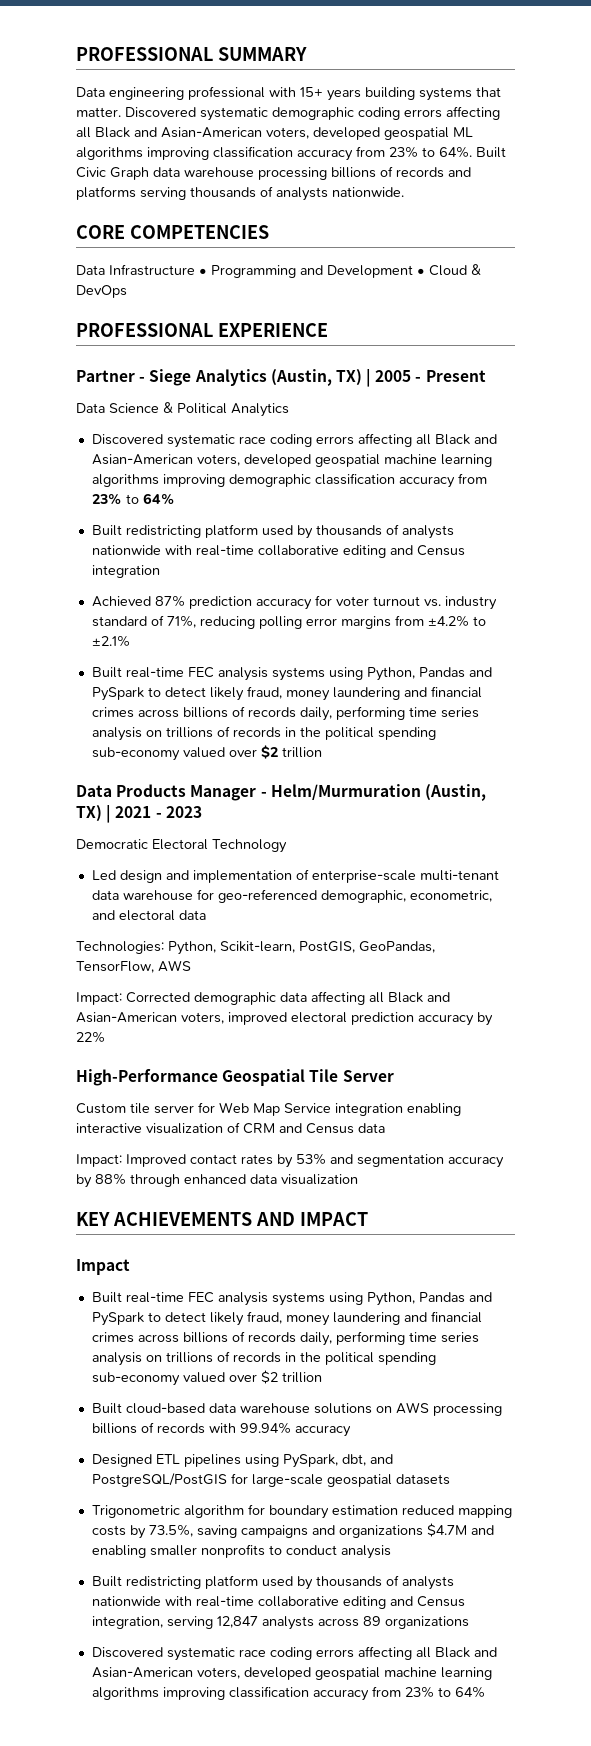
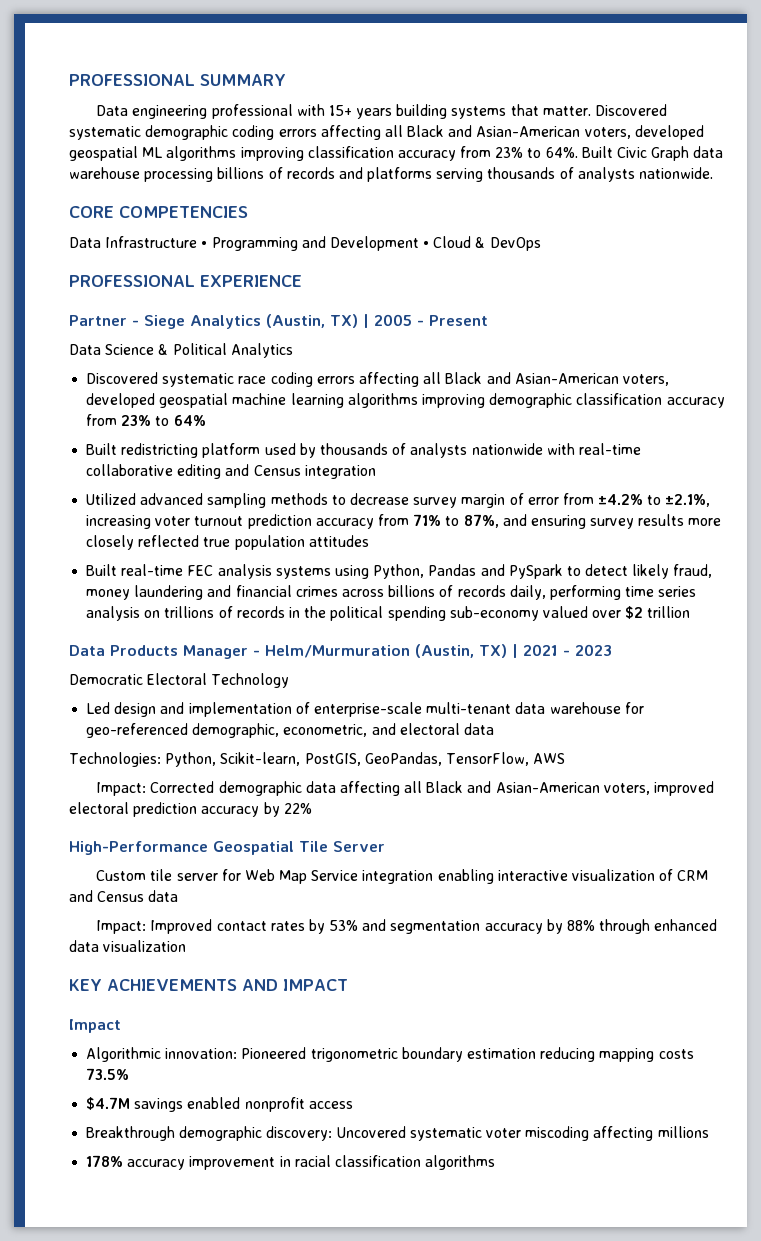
[91,595,497,610] [91,615,486,629] [91,635,130,647] Achieved 87% prediction accuracy for voter turnout vs. industry standard of 71%, reducing polling error margins from ±4.2% to ±2.1% -> [86,493,711,508] [86,514,722,529] [86,535,369,550] Utilized advanced sampling methods to decrease survey margin of error from ±4.2% to ±2.1%, increasing voter turnout prediction accuracy from 71% to 87%, and ensuring survey results more closely reflected true population attitudes
[91,1292,492,1306] [91,1311,482,1326] [91,1331,479,1346] [91,1351,436,1366] [91,1370,322,1386] [91,1402,502,1416] [91,1422,351,1437] [91,1454,393,1468] [91,1473,450,1487] [91,1504,265,1518] Built real-time FEC analysis systems using Python, Pandas and PySpark to detect likely fraud, money laundering and financial crimes across billions of records daily, performing time series analysis on trillions of records in the political spending sub-economy valued over $2 trillion // Built cloud-based data warehouse solutions on AWS processing billions of records with 99.94% accuracy // Designed ETL pipelines using PySpark, dbt, and PostgreSQL/PostGIS for large-scale geospatial datasets // Trigonometric algorithm for -> [86,1047,398,1062] Algorithmic innovation: Pioneered trigonometric
[401,1505,454,1515] reduced -> [540,1047,596,1062] reducing
[129,1523,494,1539] [91,1544,391,1559] [91,1575,454,1590] [91,1596,465,1609] [91,1616,469,1630] [91,1646,497,1661] [91,1667,492,1680] [91,1686,485,1701] by 73.5%, saving campaigns and organizations $4.7M and enabling smaller nonprofits to conduct analysis // Built redistricting platform used by thousands of analysts nationwide with real-time collaborative editing and Census integration, serving 12,847 analysts across 89 organizations // Discovered systematic race coding errors affecting all Black and Asian-American voters, developed geospatial machine learning algorithms improving classification accuracy from 23% to 64% -> [86,1068,130,1080] [86,1097,353,1112] [86,1126,709,1141] [86,1155,496,1170] 73.5% // $4.7M savings enabled nonprofit access // Breakthrough demographic discovery: Uncovered systematic voter miscoding affecting millions // 178% accuracy improvement in racial classification algorithms

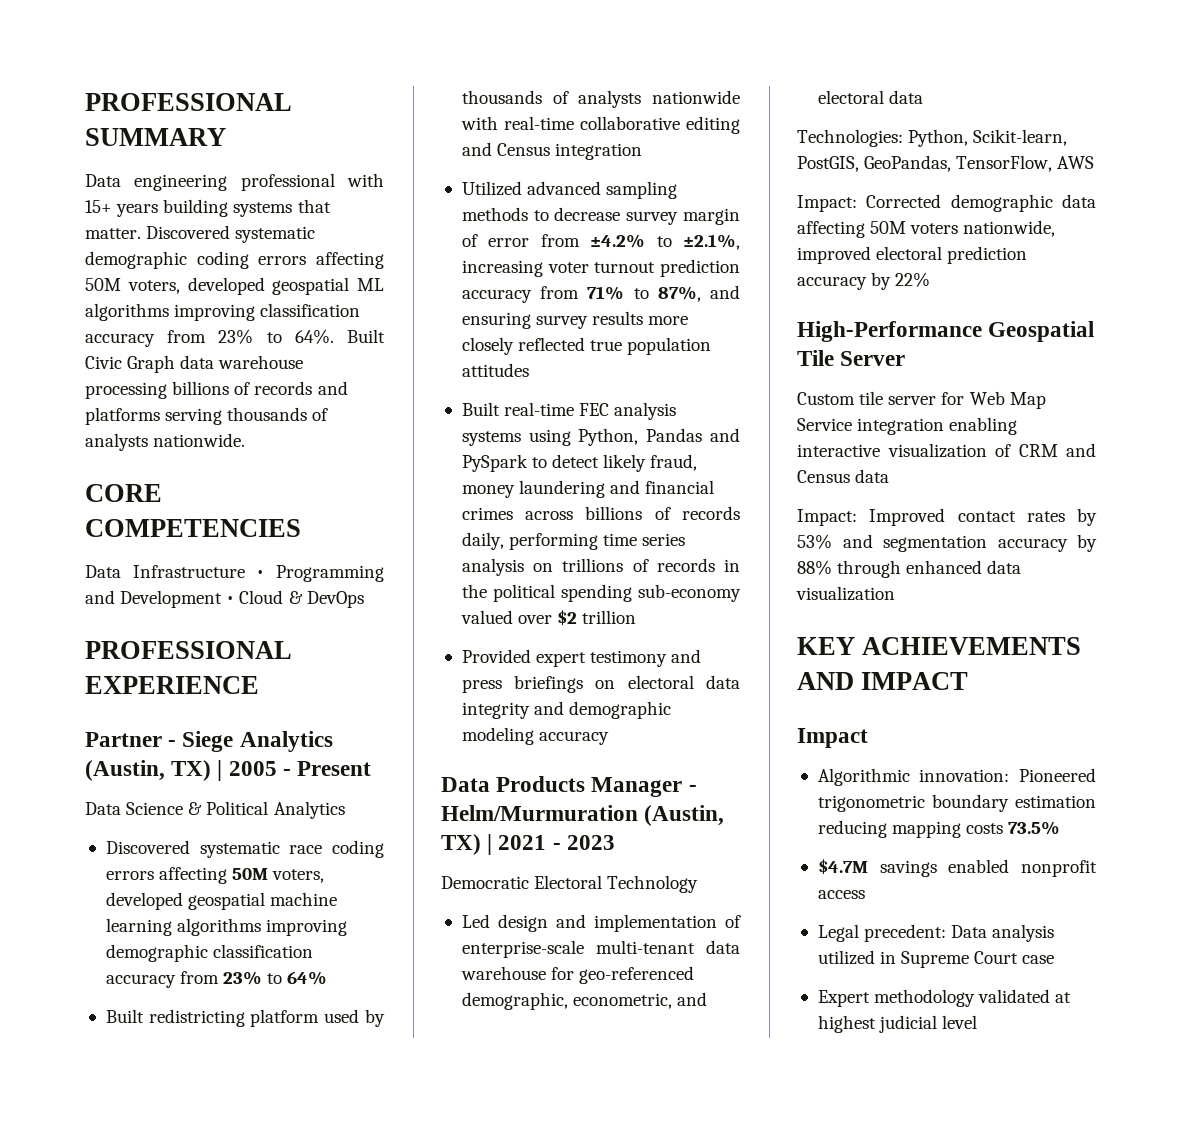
[384,125,581,137] all Black and Asian-American -> [85,278,121,291] 50M
[423,372,619,384] all Black and Asian-American -> [232,868,269,880] 50M
(691, 612) none -> [461,649,702,667] [461,675,740,693] [461,701,672,719] [461,727,610,745] // Provided expert testimony and press briefings on electoral data integrity and demographic modeling accuracy
[404,781,650,795] all Black and Asian-American voters, -> [870,220,1056,237] 50M voters nationwide,
[86,1126,709,1141] [86,1155,496,1170] Breakthrough demographic discovery: Uncovered systematic voter miscoding affecting millions // 178% accuracy improvement in racial classification algorithms -> [817,924,1055,942] [817,950,1055,968] [817,989,1072,1007] [817,1015,978,1033] Legal precedent: Data analysis utilized in Supreme Court case // Expert methodology validated at highest judicial level

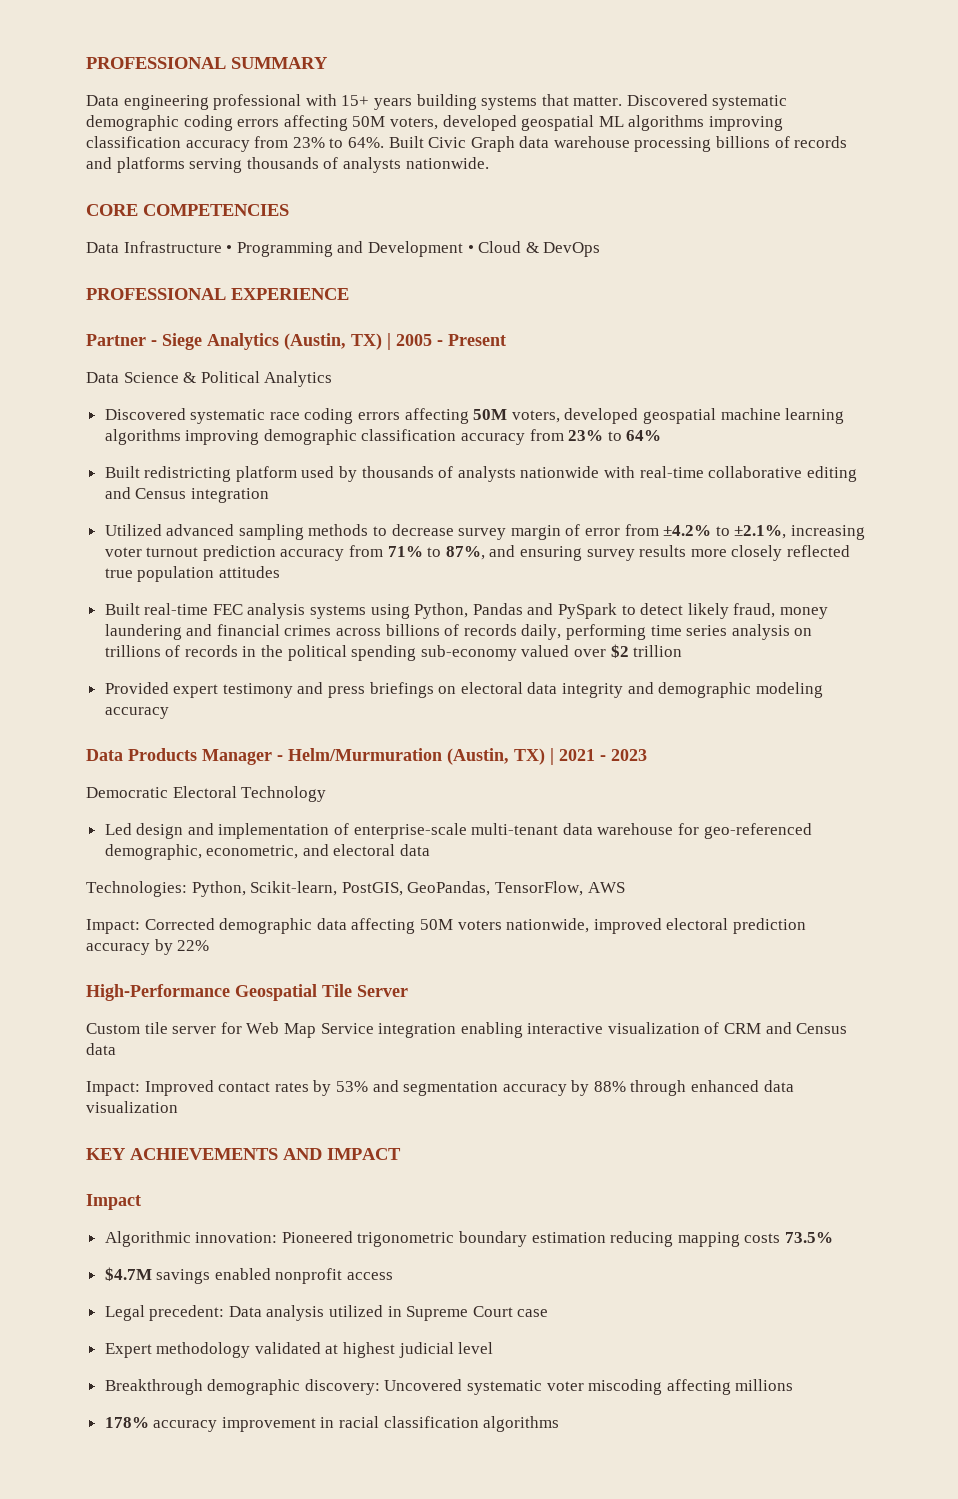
(978, 1022) none -> [104,1379,794,1395] [104,1416,560,1432] // Breakthrough demographic discovery: Uncovered systematic voter miscoding affecting millions // 178% accuracy improvement in racial classification algorithms

